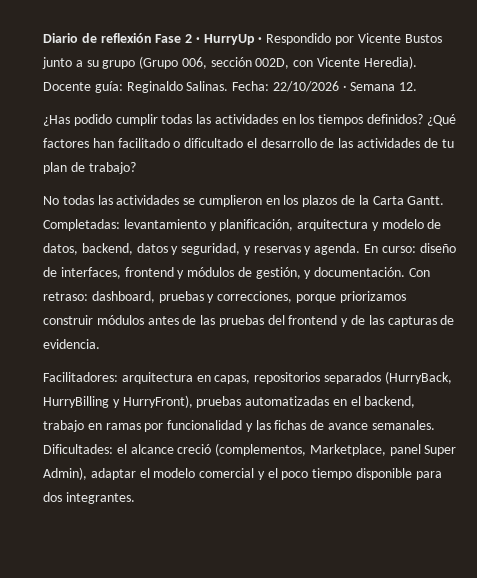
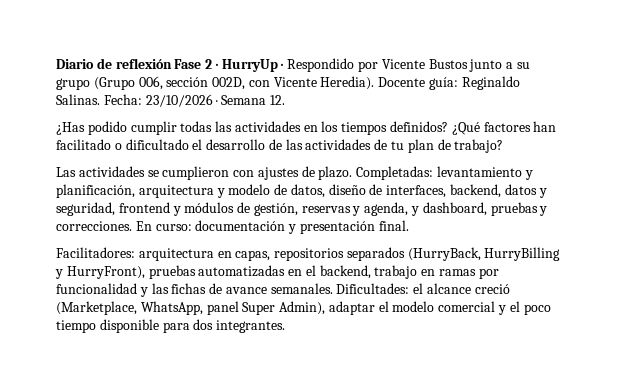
[272,81,339,92] 22/10/2026 -> [145,94,213,107] 23/10/2026
[43,195,445,207] No todas las actividades se cumplieron en los plazos de la Carta Gantt. -> [56,166,353,180] Las actividades se cumplieron con ajustes de plazo.
(78, 249) none -> [328,184,447,198] diseño de interfaces,
[243,243,456,255] [43,267,121,279] y reservas y agenda. En curso: diseño de interfaces, -> (115, 209) none
[304,267,431,279] [43,291,406,303] [43,315,455,327] [43,339,100,349] y documentación. Con retraso: dashboard, pruebas y correcciones, porque priorizamos construir módulos antes de las pruebas del frontend y de las capturas de evidencia. -> [301,202,548,216] [56,220,409,234] reservas y agenda, y dashboard, pruebas y correcciones. En curso: documentación y presentación final.
[215,443,386,456] (complementos, Marketplace, -> [56,301,203,315] (Marketplace, WhatsApp,

